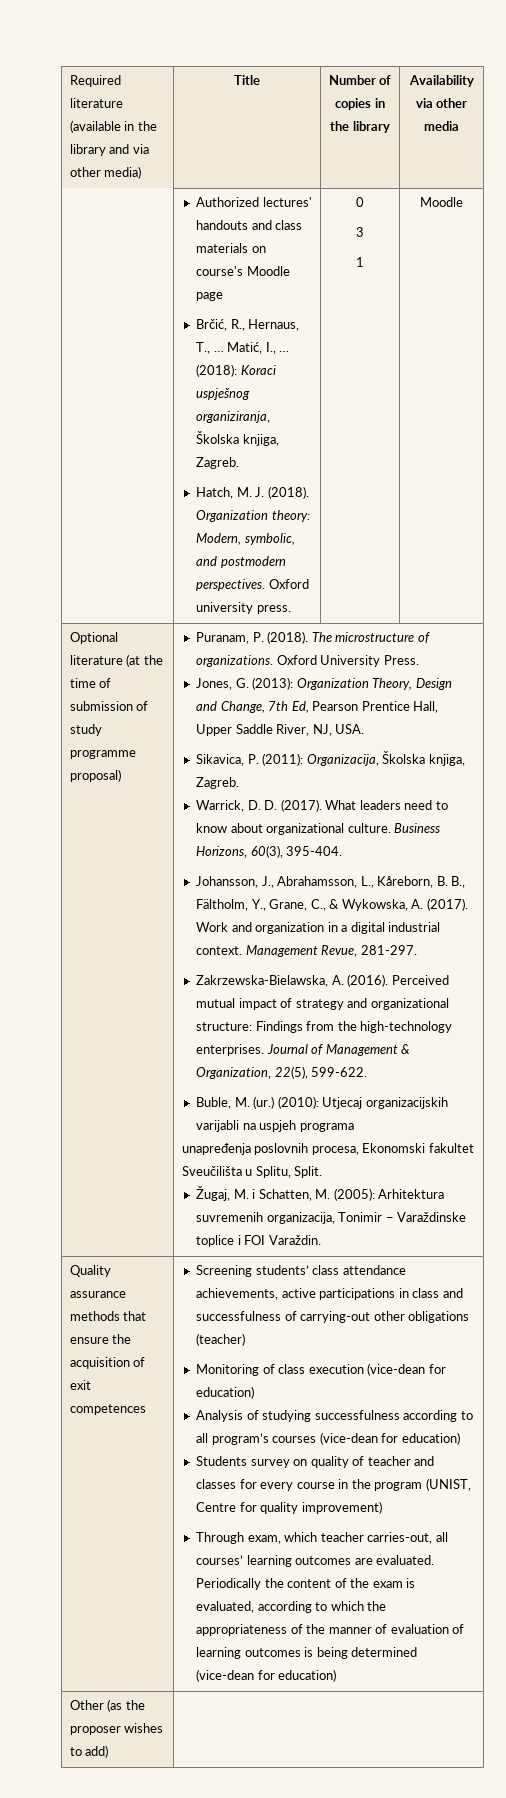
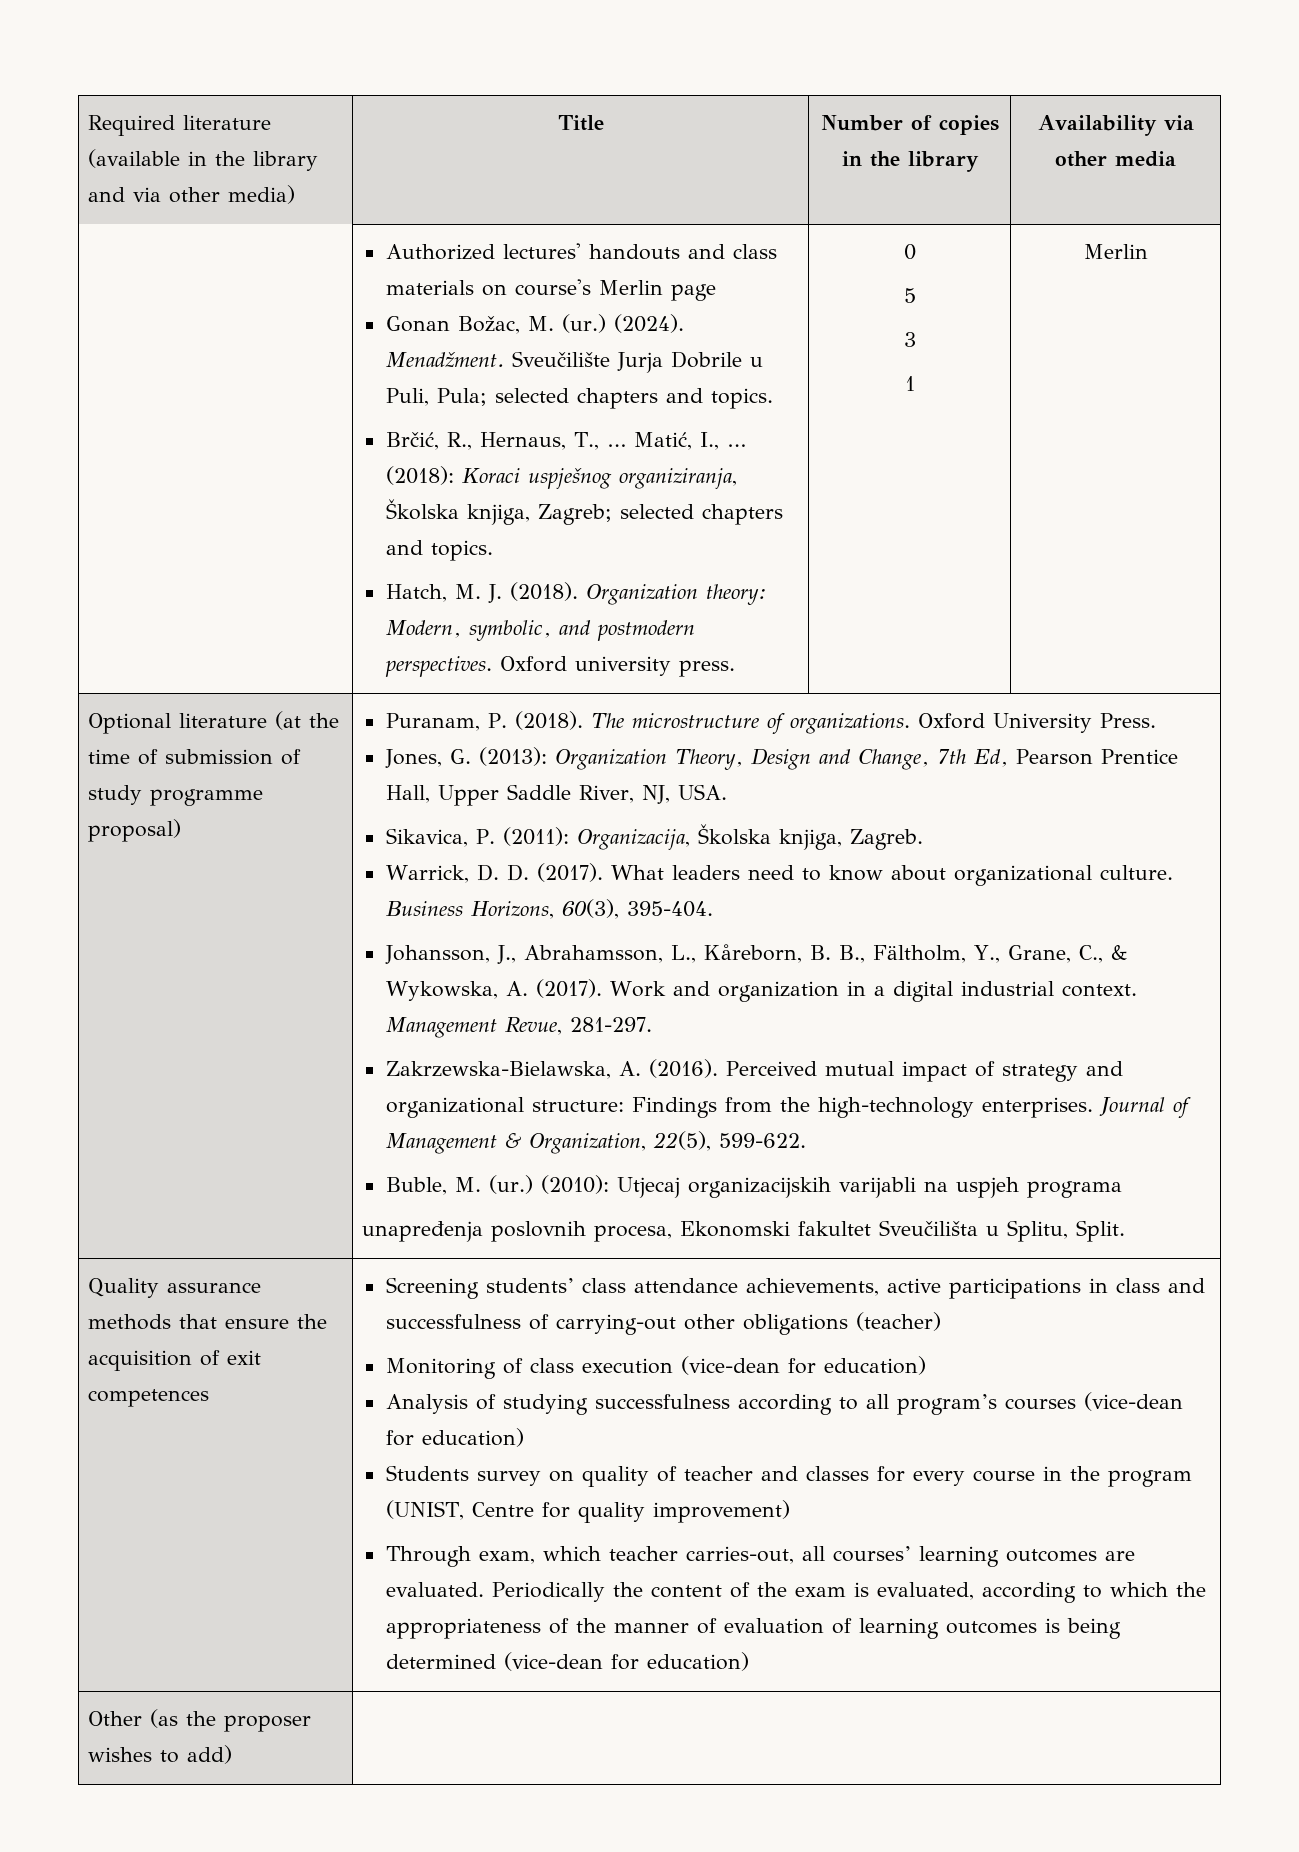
[246,266,290,276] Moodle -> [598,280,663,295] Merlin
(223, 296) none -> [385,314,684,334] [385,351,763,373] [385,388,773,409] // Gonan Božac, M. (ur.) (2024). Menadžment. Sveučilište Jurja Dobrile u Puli, Pula; selected chapters and topics.
[195,457,239,469] Zagreb. -> [537,504,783,525] [385,540,493,561] Zagreb; selected chapters and topics.
(364, 202) none -> [903,288,916,303] // 5
[420,197,463,207] Moodle -> [1083,244,1148,259] Merlin
[195,1186,445,1201] [195,1212,467,1224] [195,1235,321,1247] // Žugaj, M. i Schatten, M. (2005): Arhitektura suvremenih organizacija, Tonimir – Varaždinske toplice i FOI Varaždin. -> (1125, 1231) none

